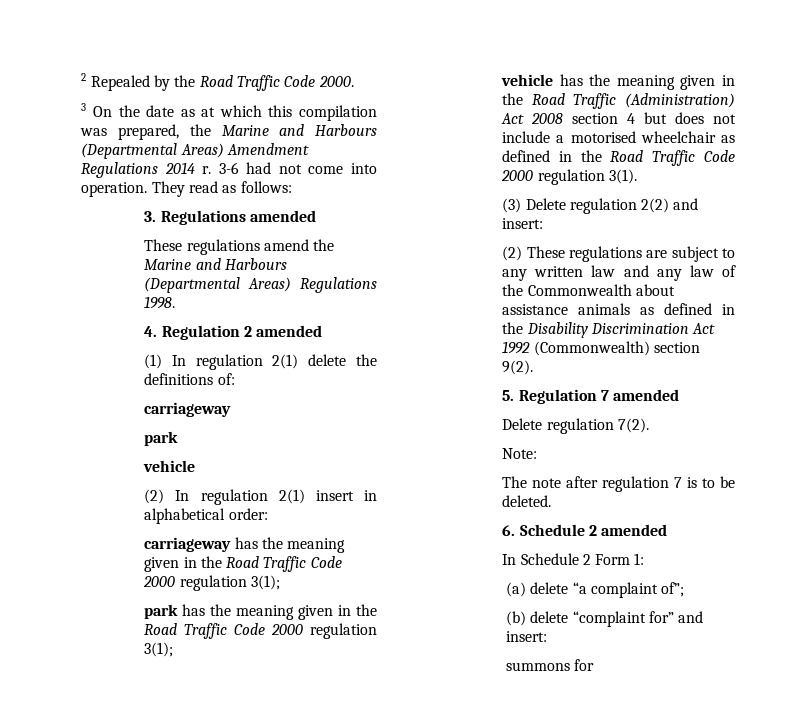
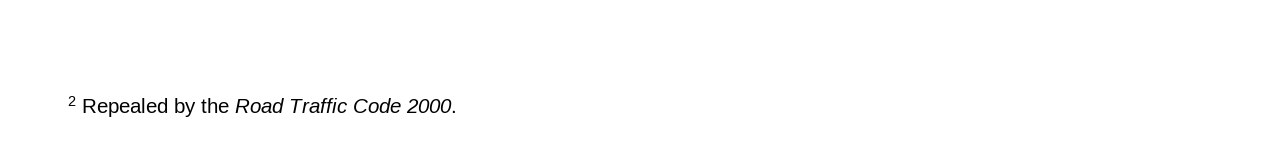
[81,103,377,121] [80,124,377,140] [81,143,310,159] [81,162,377,178] [81,181,292,197] [144,210,316,225] [144,239,335,255] [144,258,287,270] [144,277,377,293] [144,296,176,309] [144,325,323,340] [144,354,378,370] [144,373,235,385] [144,402,232,417] [144,431,179,446] [143,460,196,472] [144,489,377,505] [144,508,268,524] [144,537,346,553] [144,556,342,572] [143,575,280,591] [144,604,378,620] [144,623,377,639] [144,642,174,657] [501,74,735,90] [502,93,735,109] [501,112,736,124] [502,131,735,143] [502,150,735,166] [501,169,637,185] [502,198,699,214] [502,218,544,229] [502,246,735,262] [502,265,736,281] [502,284,675,296] [502,303,735,315] [502,322,716,338] [502,341,700,356] [502,360,534,375] [502,389,680,404] [502,418,649,434] [502,448,538,459] [502,476,735,492] [502,495,552,507] [502,524,668,536] [502,553,645,565] [506,582,685,598] [506,611,704,627] [506,631,548,642] [506,659,595,671] // 3 On the date as at which this compilation was prepared, the Marine and Harbours (Departmental Areas) Amendment Regulations 2014 r. 3-6 had not come into operation. They read as follows: // 3. Regulations amended // These regulations amend the Marine and Harbours (Departmental Areas) Regulations 1998. // 4. Regulation 2 amended // (1) In regulation 2(1) delete the definitions of: // carriageway // park // vehicle // (2) In regulation 2(1) insert in alphabetical order: // carriageway has the meaning given in the Road Traffic Code 2000 regulation 3(1); // park has the meaning given in the Road Traffic Code 2000 regulation 3(1); // vehicle has the meaning given in the Road Traffic (Administration) Act 2008 section 4 but does not include a motorised wheelchair as defined in the Road Traffic Code 2000 regulation 3(1). // (3) Delete regulation 2(2) and insert: // (2) These regulations are subject to any written law and any law of the Commonwealth about assistance animals as defined in the Disability Discrimination Act 1992 (Commonwealth) section 9(2). // 5. Regulation 7 amended // Delete regulation 7(2). // Note: // The note after regulation 7 is to be deleted. // 6. Schedule 2 amended // In Schedule 2 Form 1: // (a) delete “a complaint of”; // (b) delete “complaint for” and insert: // summons for -> (458, 106) none

